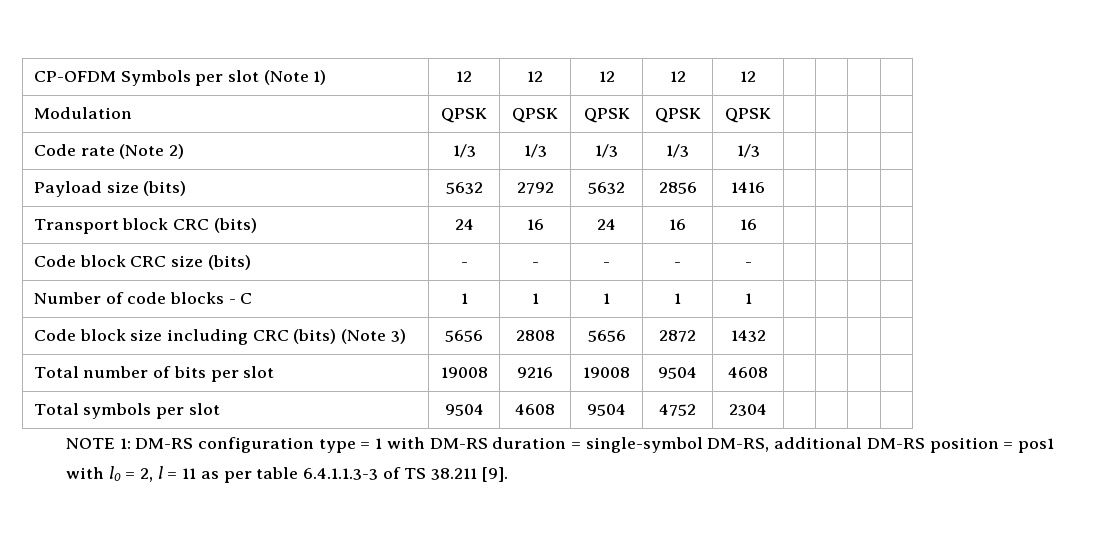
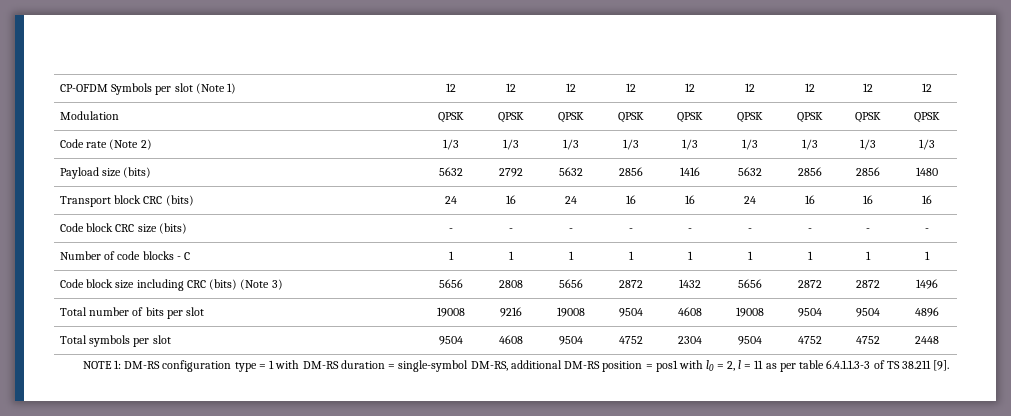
(756, 76) | | | -> [744,83,755,92] [804,83,815,92] [863,83,873,92] [922,83,932,92] 12 | 12 | 12 | 12
(771, 115) | | | -> [736,112,763,123] [796,112,823,123] [855,112,881,123] [914,112,940,123] QPSK | QPSK | QPSK | QPSK
(760, 151) | | | -> [741,139,758,150] [801,139,818,150] [860,139,876,150] [919,139,935,150] 1/3 | 1/3 | 1/3 | 1/3
(765, 187) | | | -> [737,167,762,176] [797,167,822,176] [856,167,880,176] [916,167,938,176] 5632 | 2856 | 2856 | 1480
(757, 224) | | | -> [743,196,756,204] [804,195,815,204] [863,195,873,204] [922,195,932,204] 24 | 16 | 16 | 16
(752, 264) | | | -> [747,228,752,232] [807,228,812,232] [866,228,870,232] [925,228,929,232] - | - | - | -
(752, 298) | | | -> [747,251,753,260] [807,251,813,260] [866,251,871,260] [925,251,930,260] 1 | 1 | 1 | 1
(766, 336) | | | -> [737,279,762,288] [797,280,822,288] [856,280,880,288] [916,279,938,289] 5656 | 2872 | 2872 | 1496
(768, 372) | | | -> [735,307,764,317] [797,308,822,317] [856,308,880,317] [915,307,939,317] 19008 | 9504 | 9504 | 4896
(767, 410) | | | -> [737,336,762,345] [797,336,822,344] [856,336,880,344] [915,336,939,344] 9504 | 4752 | 4752 | 2448

